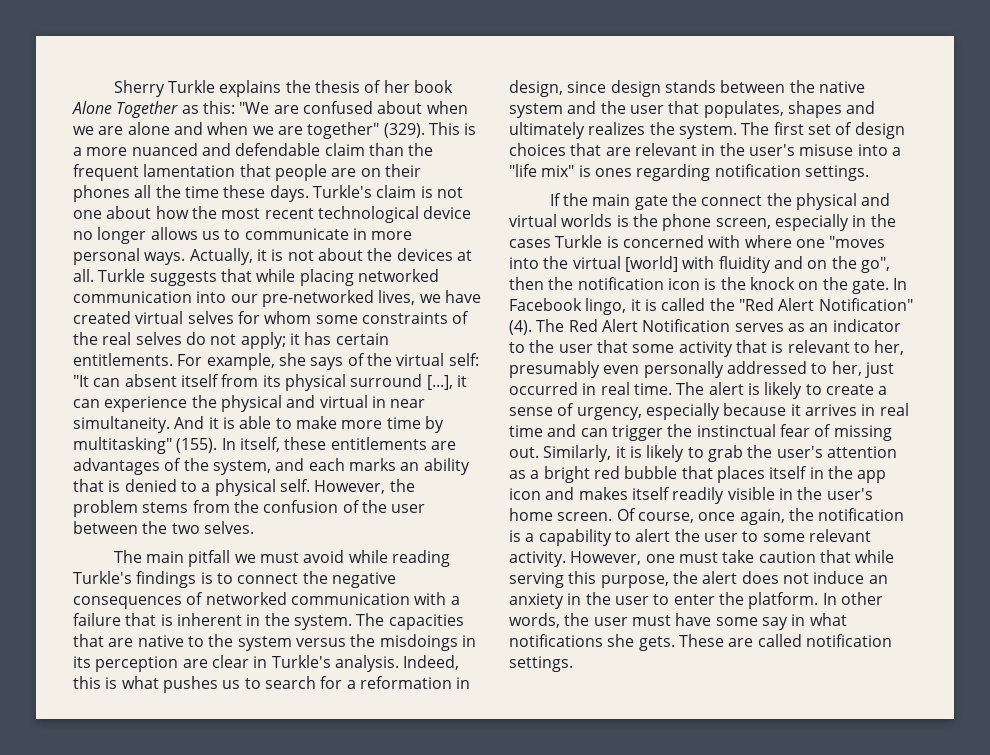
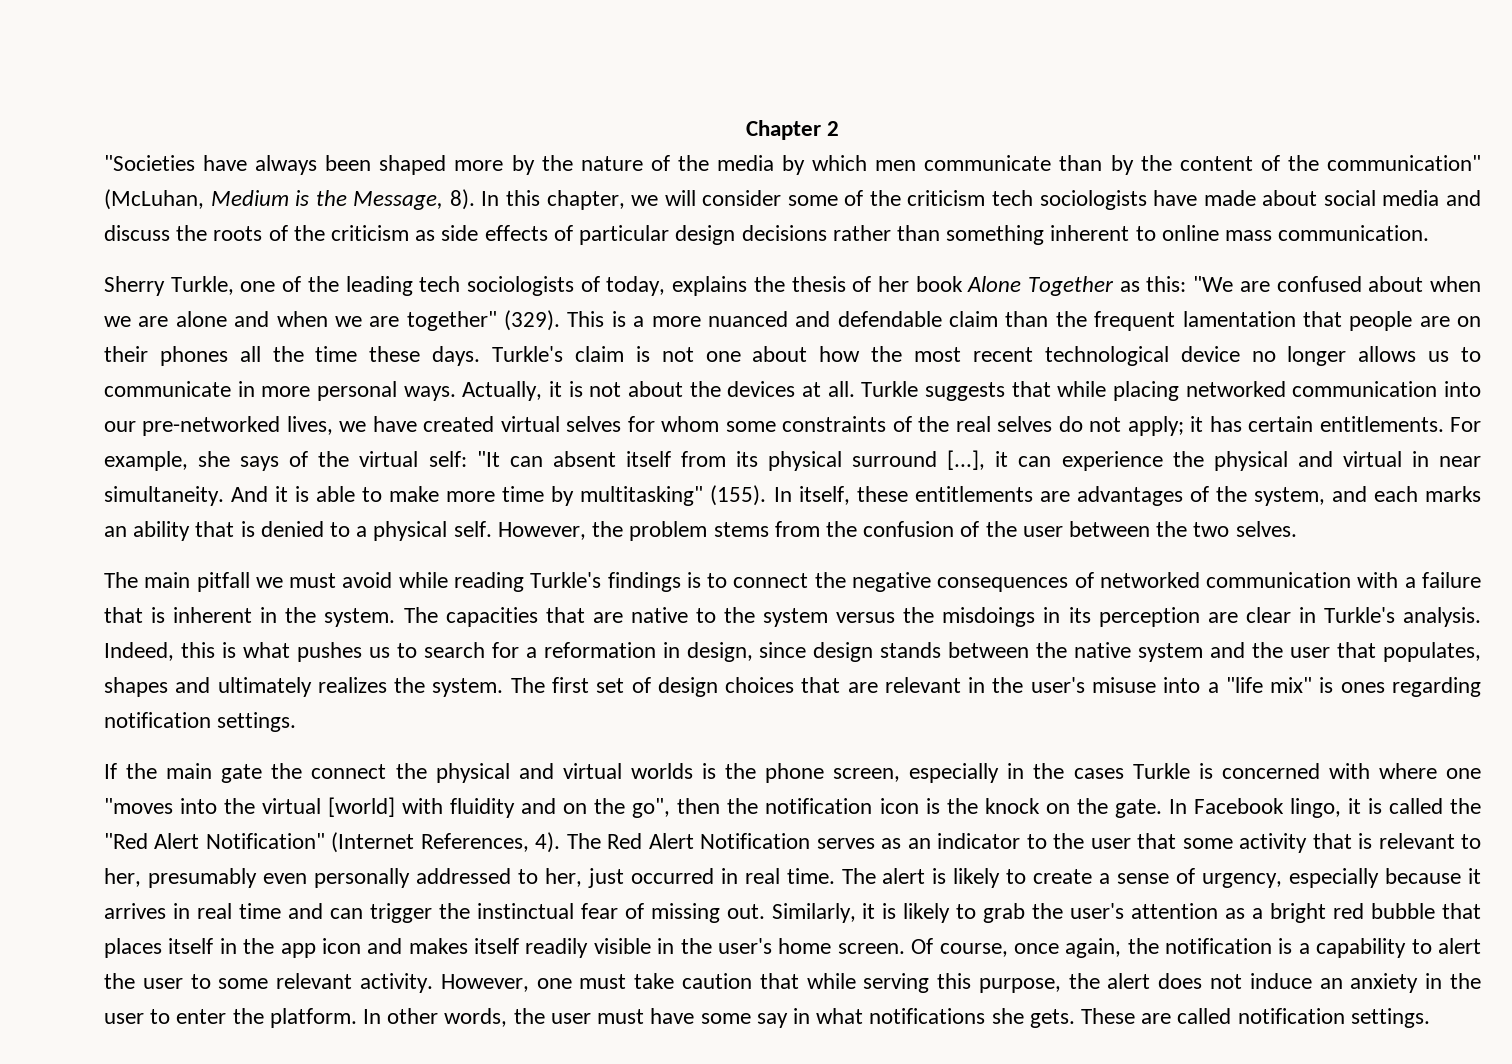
[113,80,216,97] Sherry Turkle -> [745,120,840,140] [104,155,1481,175] [104,189,1481,210] [104,225,1430,245] [104,276,666,296] Chapter 2 // "Societies have always been shaped more by the nature of the media by which men communicate than by the content of the communication" (McLuhan, Medium is the Message, 8). In this chapter, we will consider some of the criticism tech sociologists have made about social media and discuss the roots of the criticism as side effects of particular design decisions rather than something inherent to online mass communication. // Sherry Turkle, one of the leading tech sociologists of today,
[509,320,532,335] (4). -> [331,832,561,853] (Internet References, 4).

